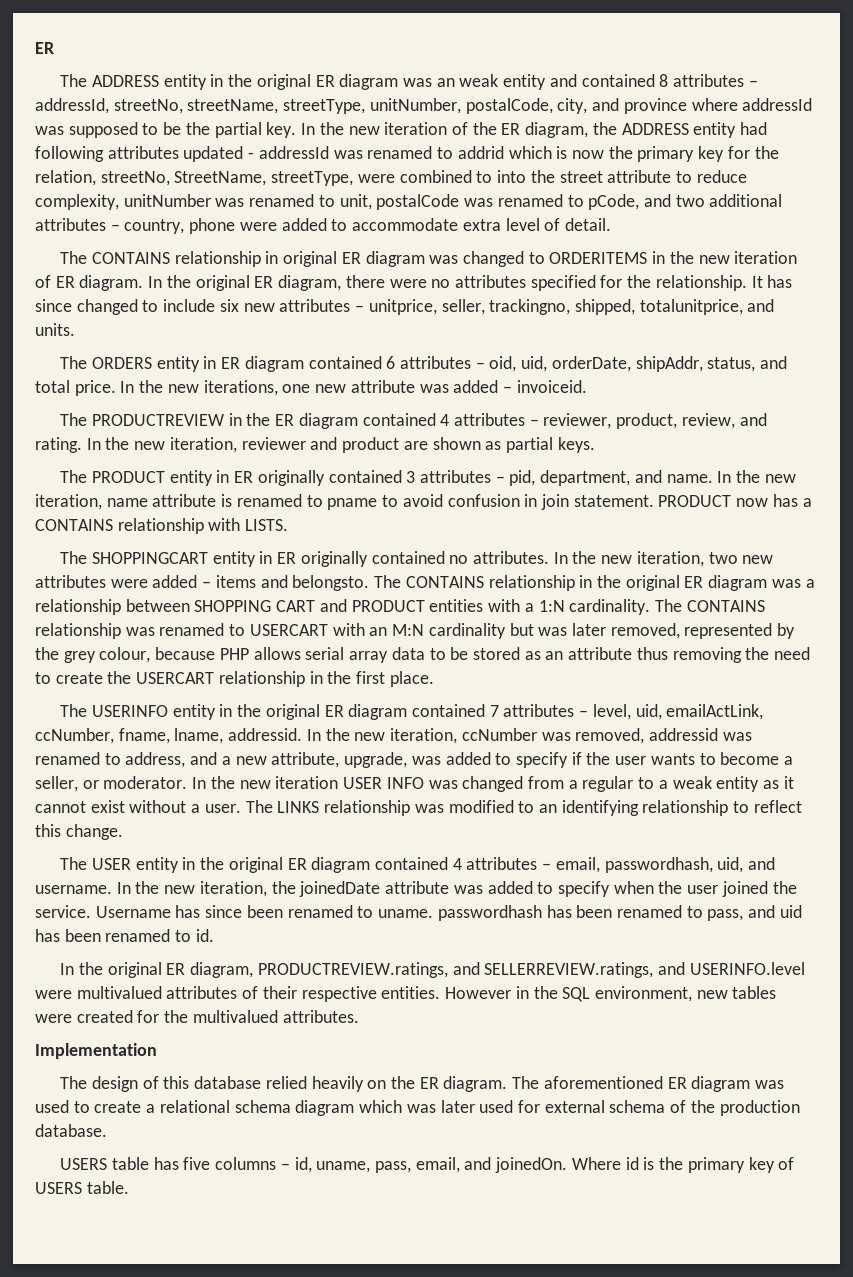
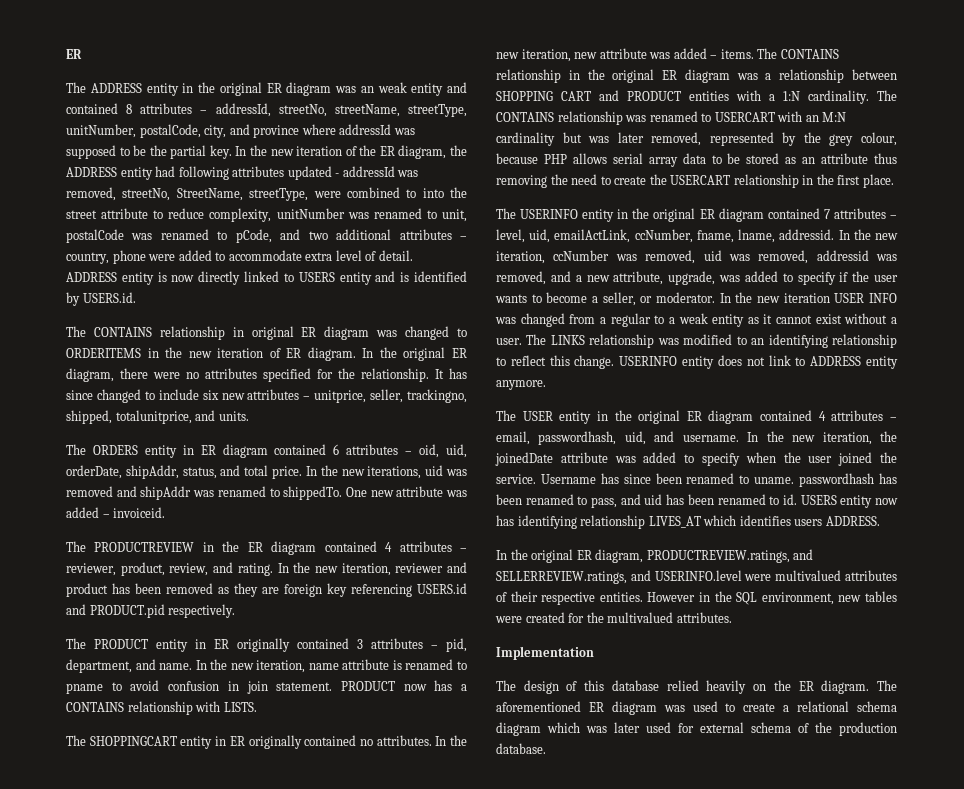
[367,146,779,162] [35,170,96,186] renamed to addrid which is now the primary key for the relation, -> [66,187,116,201] removed,
(611, 224) none -> [66,271,467,285] [66,292,136,306] ADDRESS entity is now directly linked to USERS entity and is identified by USERS.id.
[282,384,311,393] one -> [425,465,467,476] [66,486,367,500] uid was removed and shipAddr was renamed to shippedTo. One
[403,437,595,453] are shown as partial keys. -> [112,583,467,597] [66,604,236,618] has been removed as they are foreign key referencing USERS.id and PRODUCT.pid respectively.
[708,552,774,564] [35,575,370,591] two new attributes were added – items and belongsto. -> [574,48,754,59] new attribute was added – items.
[648,728,752,741] [35,752,186,768] addressid was renamed to address, -> [703,250,897,264] [496,271,546,285] uid was removed, addressid was removed,
(123, 832) none -> [619,355,898,369] [496,380,546,390] USERINFO entity does not link to ADDRESS entity anymore.
(214, 935) none -> [800,495,898,508] [496,515,880,529] USERS entity now has identifying relationship LIVES_AT which identifies users ADDRESS.
[60,1157,795,1173] [35,1181,129,1194] // USERS table has five columns – id, uname, pass, email, and joinedOn. Where id is the primary key of USERS table. -> (546, 748) none

